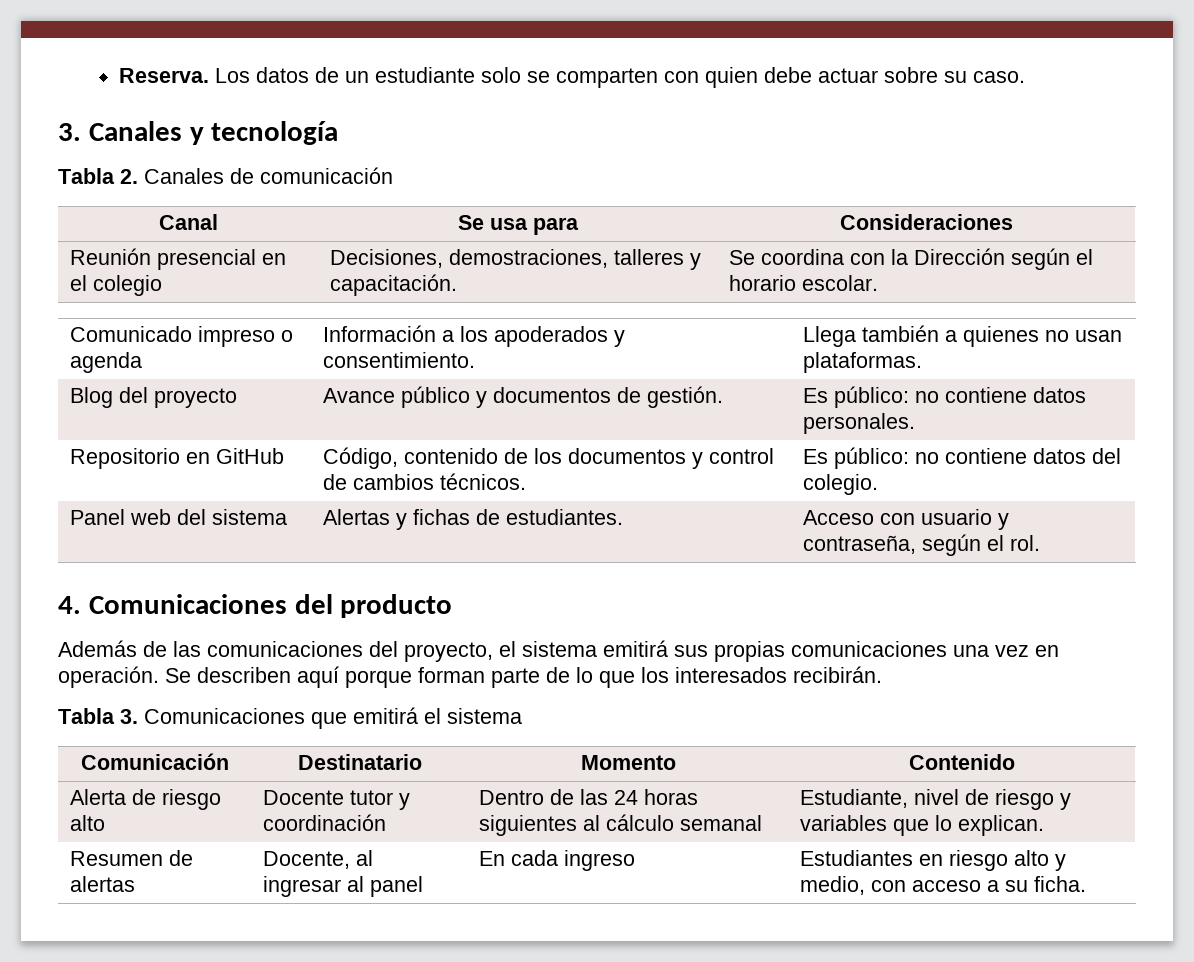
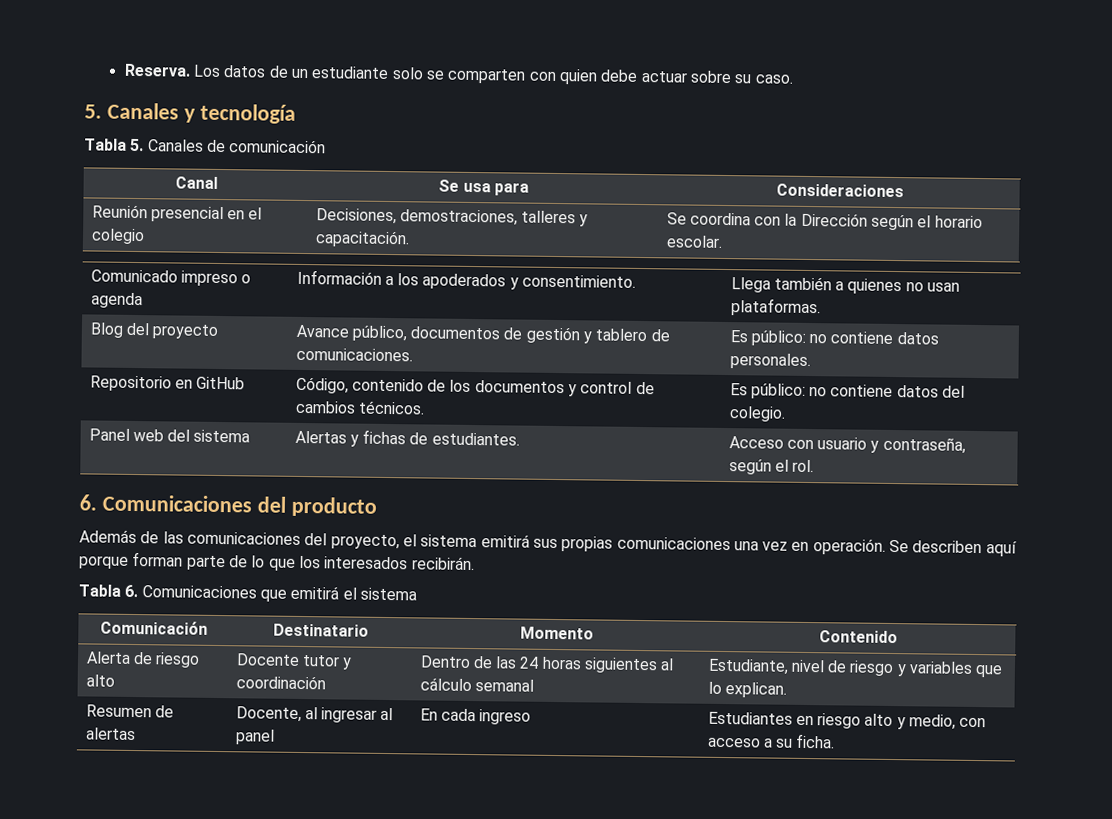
[58,123,81,141] 3. -> [84,104,102,119] 5.
[120,169,138,184] 2. -> [130,138,145,152] 5.
[400,386,723,408] público y documentos de gestión. -> [351,325,670,344] [295,347,413,362] público, documentos de gestión y tablero de comunicaciones.
[58,596,81,614] 4. -> [79,494,97,511] 6.
[120,709,138,724] 3. -> [124,584,139,598] 6.

